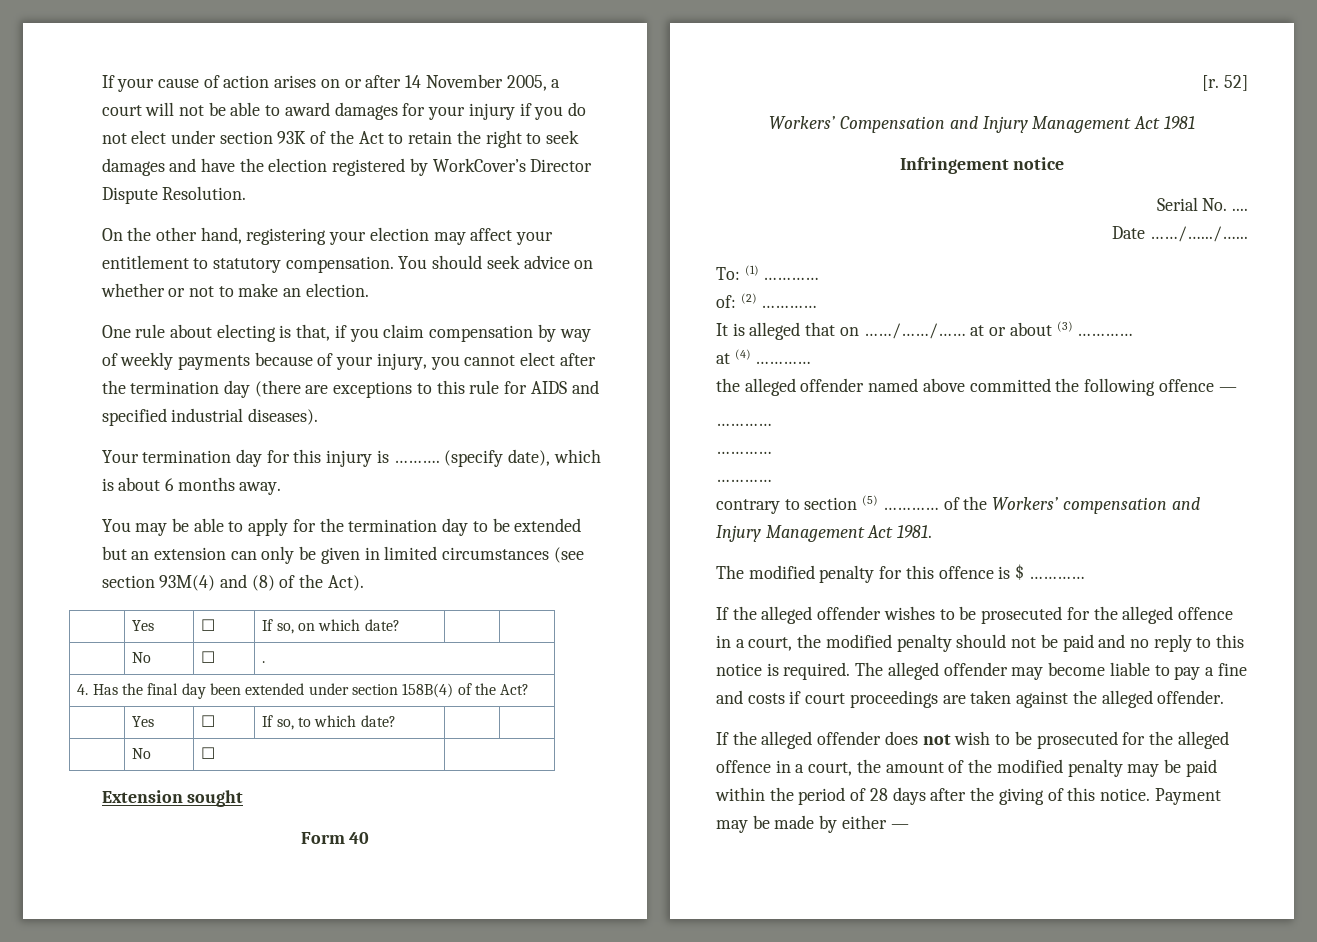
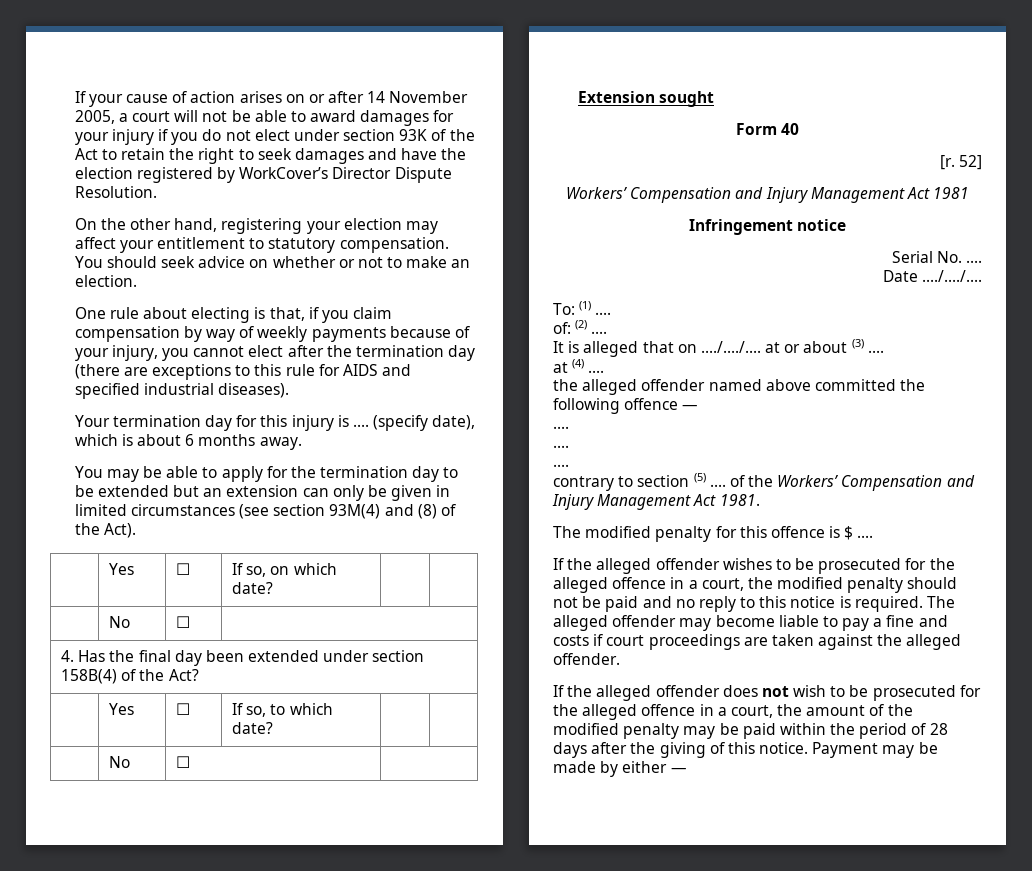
[393,460,440,463] ………. -> [352,424,369,427] ....
[262,661,266,663] . -> (190, 622) none
[1150,226,1248,242] ……/….../…... -> [922,270,982,282] ..../..../....
[763,277,820,280] ………… -> [595,312,612,315] ....
[761,305,818,308] ………… -> [591,331,608,334] ....
[863,323,966,339] ……/……/…… -> [700,341,761,353] ..../..../....
[1077,333,1134,336] ………… -> [867,350,884,353] ....
[755,361,812,364] ………… -> [588,370,605,373] ....
[716,423,772,426] [716,451,772,454] [716,479,772,482] ………… // ………… // ………… -> [553,426,569,429] [553,445,569,448] [553,464,569,467] .... // .... // ....
[882,507,939,510] ………… -> [709,484,726,487] ....
[1062,497,1167,514] compensation -> [841,475,943,491] Compensation
[1028,576,1085,579] ………… -> [857,535,874,538] ....

